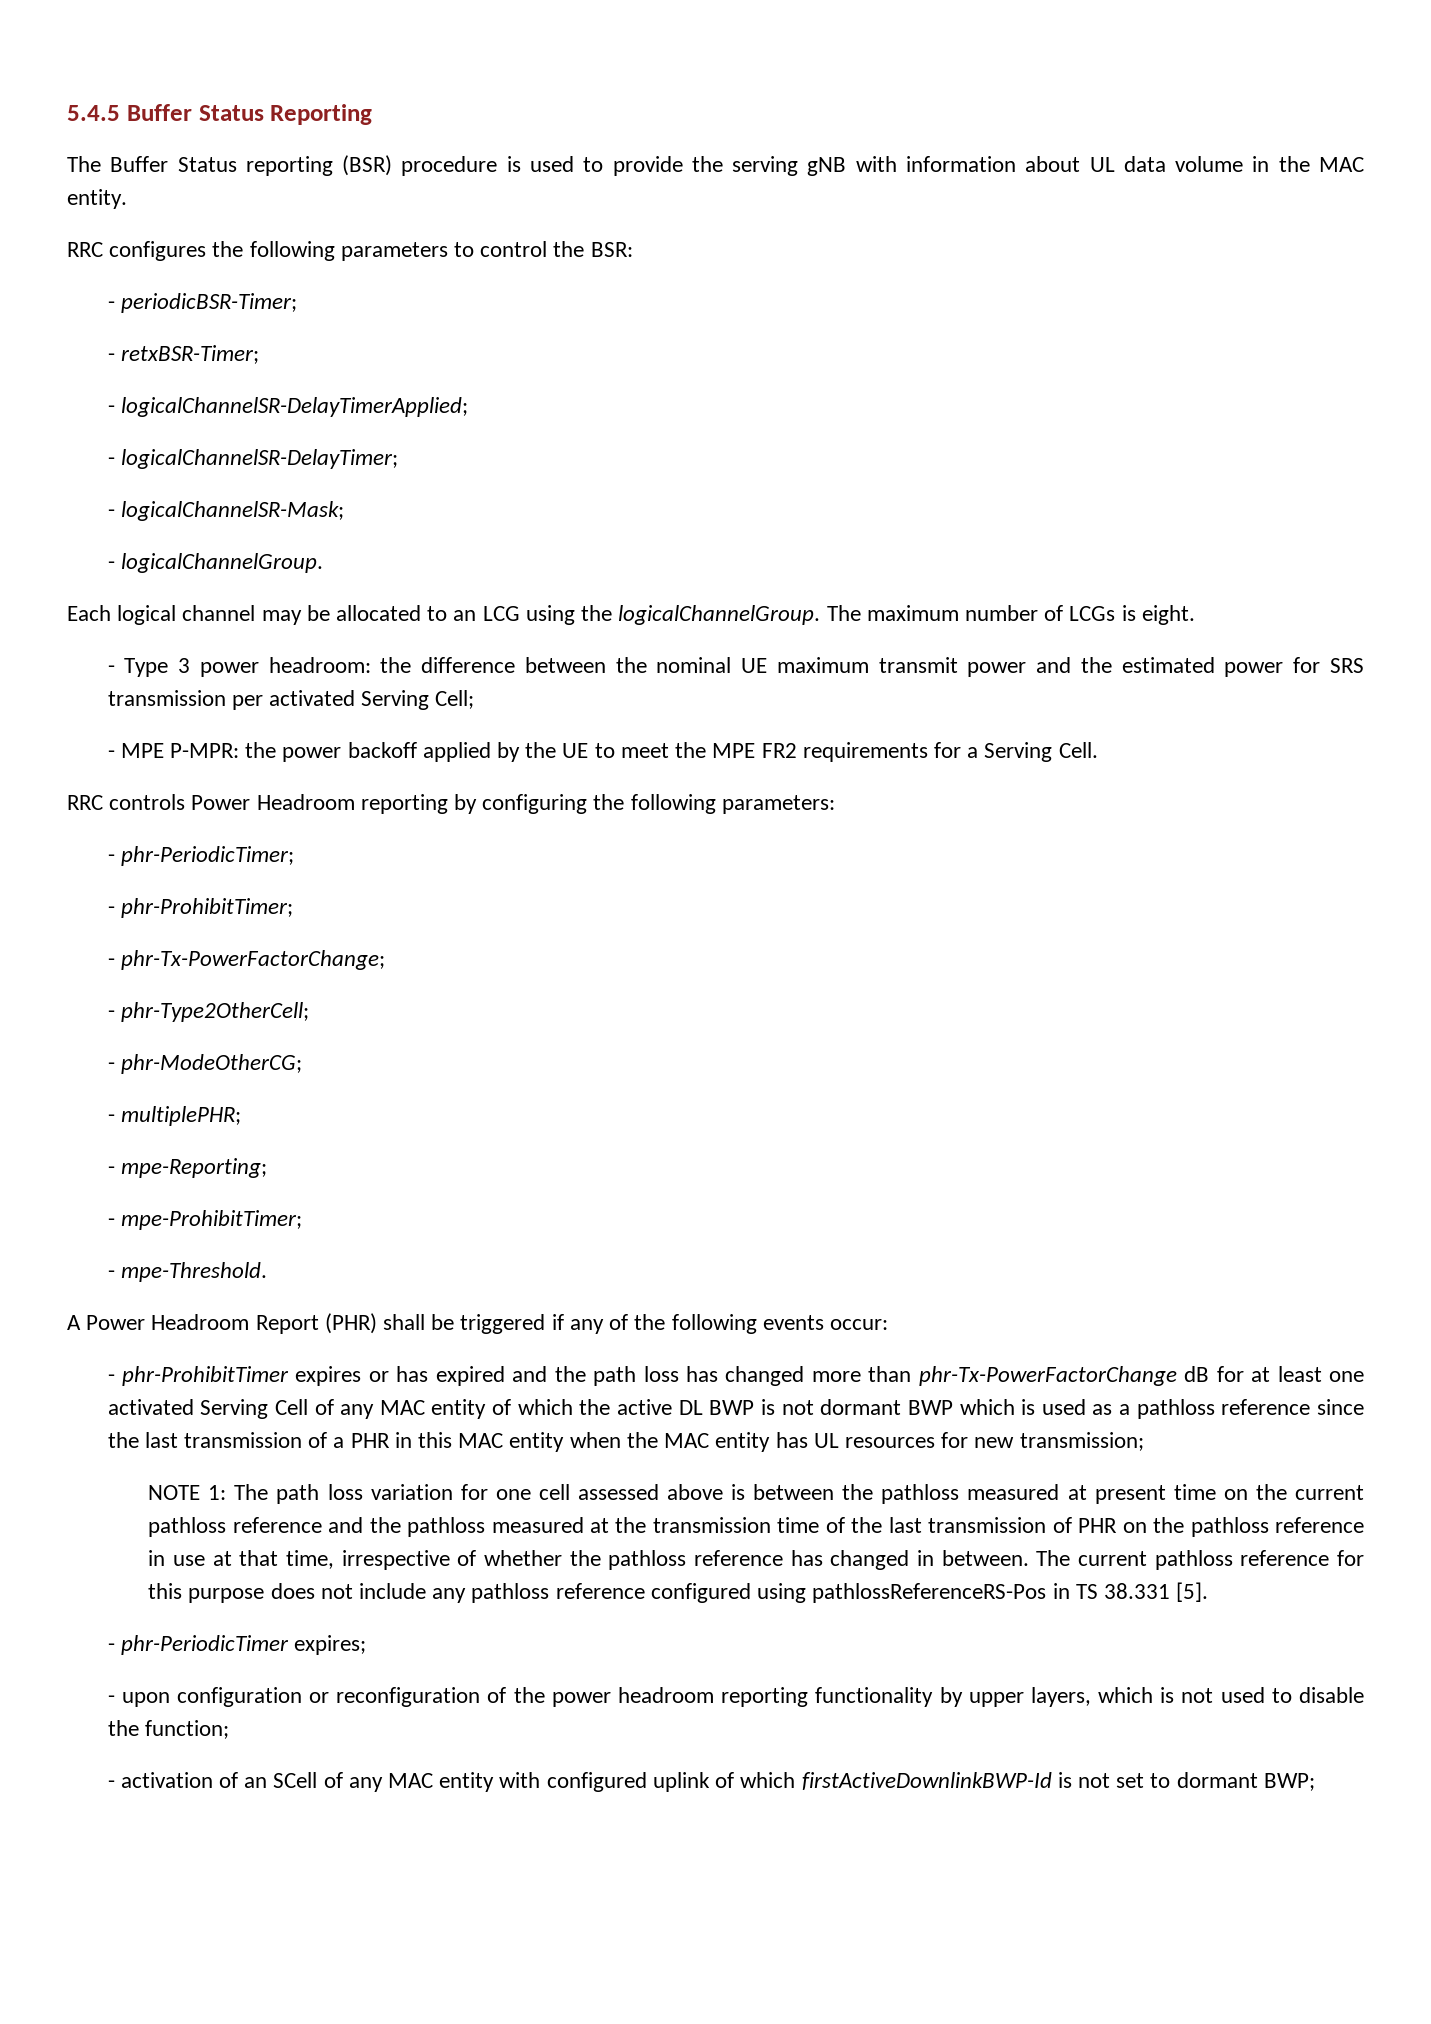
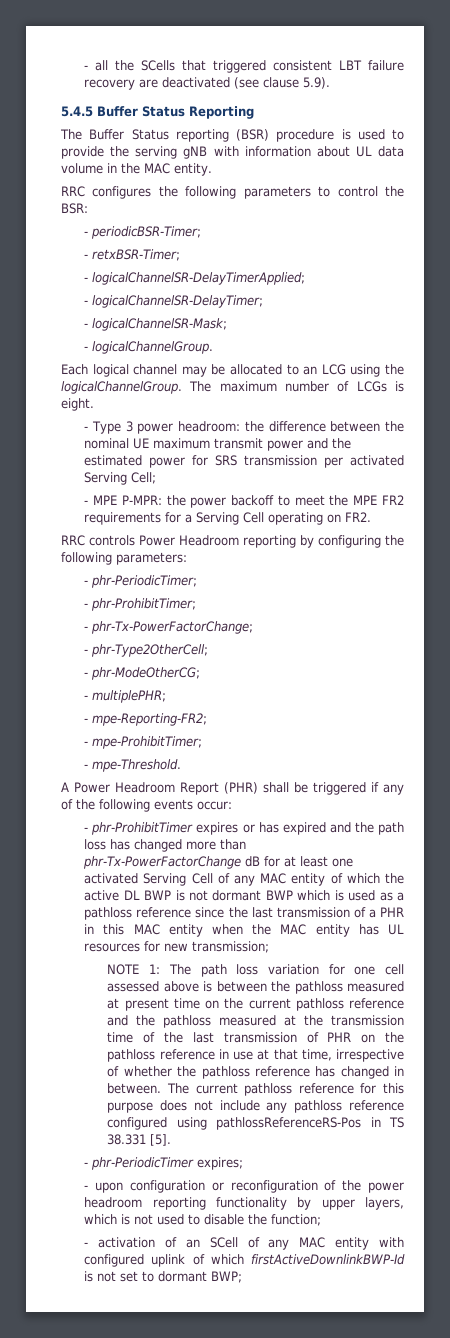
(67, 113) none -> [84,60,405,73] [84,77,331,90] - all the SCells that triggered consistent LBT failure recovery are deactivated (see clause 5.9). //
[422,742,589,762] applied by the UE -> (275, 500) none
[1058,742,1098,758] Cell. -> [243,512,372,525] Cell operating on FR2.
[120,1158,267,1178] mpe-Reporting; -> [92,713,208,726] mpe-Reporting-FR2;

